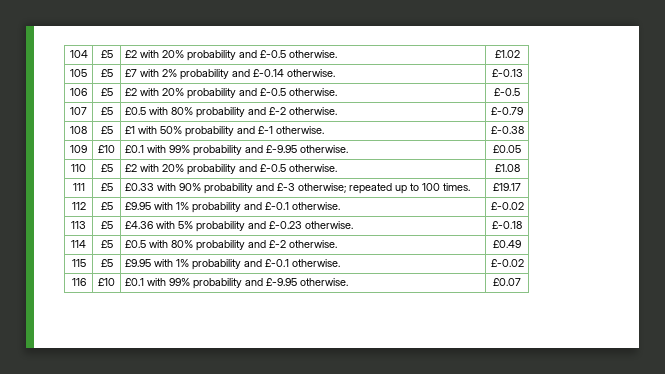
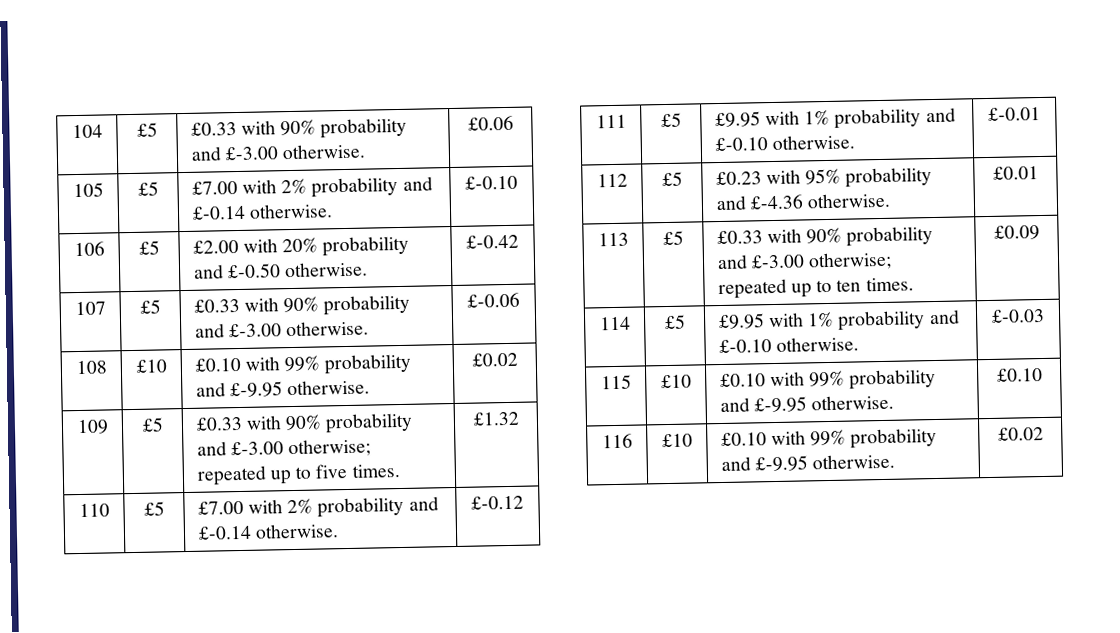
[124,50,337,61] [494,50,520,58] [70,69,87,77] [100,69,113,77] [124,69,335,80] [491,69,523,77] [70,88,87,96] [100,88,113,96] [124,88,337,99] [494,88,520,96] [70,107,87,115] [100,107,113,115] [124,107,337,118] [491,107,523,115] [70,126,87,134] [100,126,113,134] [124,126,324,137] [490,126,524,134] [70,145,87,153] [98,145,115,153] [124,145,348,156] [493,145,521,153] [71,164,86,172] [100,164,113,172] [124,164,337,175] [494,164,520,172] [72,183,85,191] [100,183,113,191] [124,183,470,194] [493,183,521,191] [71,202,86,210] [100,202,113,210] [124,202,340,213] [490,202,524,210] [71,221,86,229] [100,221,113,229] [124,221,353,232] [492,221,522,229] [71,240,86,248] [100,240,113,248] [124,240,337,251] [493,240,521,248] [71,259,86,267] [100,259,113,267] [124,259,340,270] [490,259,524,267] [71,278,86,286] [98,278,115,286] [124,278,348,289] [493,278,521,286] | £2 with 20% probability and £-0.5 otherwise. | £1.02 // 105 | £5 | £7 with 2% probability and £-0.14 otherwise. | £-0.13 // 106 | £5 | £2 with 20% probability and £-0.5 otherwise. | £-0.5 // 107 | £5 | £0.5 with 80% probability and £-2 otherwise. | £-0.79 // 108 | £5 | £1 with 50% probability and £-1 otherwise. | £-0.38 // 109 | £10 | £0.1 with 99% probability and £-9.95 otherwise. | £0.05 // 110 | £5 | £2 with 20% probability and £-0.5 otherwise. | £1.08 // 111 | £5 | £0.33 with 90% probability and £-3 otherwise; repeated up to 100 times. | £19.17 // 112 | £5 | £9.95 with 1% probability and £-0.1 otherwise. | £-0.02 // 113 | £5 | £4.36 with 5% probability and £-0.23 otherwise. | £-0.18 // 114 | £5 | £0.5 with 80% probability and £-2 otherwise. | £0.49 // 115 | £5 | £9.95 with 1% probability and £-0.1 otherwise. | £-0.02 // 116 | £10 | £0.1 with 99% probability and £-9.95 otherwise. | £0.07 -> [190,117,408,139] [190,143,366,161] [467,115,514,131] [72,182,104,198] [137,181,159,196] [191,176,433,198] [191,203,333,220] [465,175,518,190] [73,241,105,257] [138,240,160,255] [192,235,410,257] [192,261,369,279] [466,234,519,249] [74,301,106,316] [139,299,161,314] [193,294,411,316] [194,320,370,338] [467,292,520,308] [75,360,107,375] [135,359,167,373] [194,353,413,375] [195,379,371,398] [471,352,518,367] [76,419,109,435] [141,417,164,432] [195,412,414,434] [196,438,372,458] [196,463,400,486] [472,411,520,426] [78,503,110,518] [143,501,165,516] [197,496,439,518] [197,523,339,540] [471,495,524,510] [595,114,627,129] [660,112,682,128] [714,107,956,129] [714,134,855,152] [988,106,1041,121] [596,173,628,188] [661,171,683,187] [715,167,933,188] [715,192,892,211] [992,166,1039,180] [597,232,629,247] [662,230,684,246] [716,226,934,247] [716,251,893,271] [717,277,914,300] [993,225,1040,240] [599,316,631,331] [663,314,686,330] [717,309,960,331] [718,336,859,354] [991,308,1045,323] [600,374,632,390] [660,374,692,389] [719,368,937,390] [719,394,895,413] [996,368,1043,382] [601,433,633,449] [661,433,693,448] [720,427,938,449] [720,453,896,472] [997,426,1044,441] | £0.33 with 90% probability and £-3.00 otherwise. | £0.06 // 105 | £5 | £7.00 with 2% probability and £-0.14 otherwise. | £-0.10 // 106 | £5 | £2.00 with 20% probability and £-0.50 otherwise. | £-0.42 // 107 | £5 | £0.33 with 90% probability and £-3.00 otherwise. | £-0.06 // 108 | £10 | £0.10 with 99% probability and £-9.95 otherwise. | £0.02 // 109 | £5 | £0.33 with 90% probability and £-3.00 otherwise; repeated up to five times. | £1.32 // 110 | £5 | £7.00 with 2% probability and £-0.14 otherwise. | £-0.12 // 111 | £5 | £9.95 with 1% probability and £-0.10 otherwise. | £-0.01 // 112 | £5 | £0.23 with 95% probability and £-4.36 otherwise. | £0.01 // 113 | £5 | £0.33 with 90% probability and £-3.00 otherwise; repeated up to ten times. | £0.09 // 114 | £5 | £9.95 with 1% probability and £-0.10 otherwise. | £-0.03 // 115 | £10 | £0.10 with 99% probability and £-9.95 otherwise. | £0.10 // 116 | £10 | £0.10 with 99% probability and £-9.95 otherwise. | £0.02

